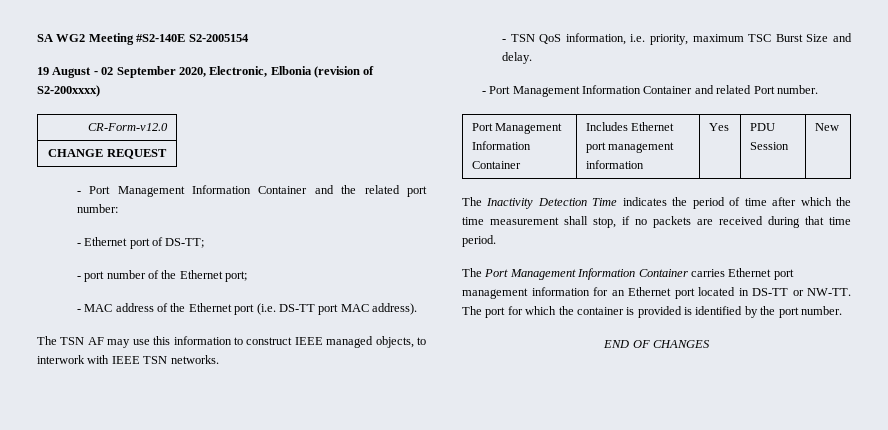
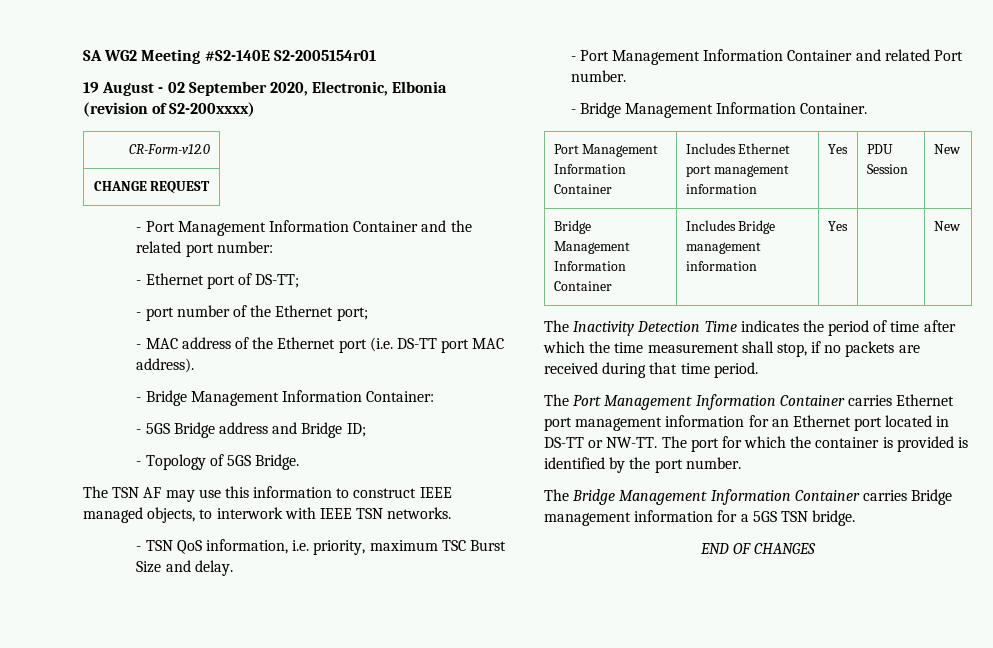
[188,34,249,42] S2-2005154 -> [273,50,376,61] S2-2005154r01
(418, 309) none -> [136,390,435,406] [136,422,366,438] [136,454,300,470] // - Bridge Management Information Container: // - 5GS Bridge address and Bridge ID; // - Topology of 5GS Bridge.
(818, 89) none -> [570,102,868,118] // - Bridge Management Information Container.
(839, 127) none -> [553,220,591,234] [553,241,630,254] [553,261,626,271] [553,281,612,291] [685,220,776,234] [685,242,761,254] [685,261,757,271] [827,221,848,231] [933,221,961,231] // Bridge Management Information Container | Includes Bridge management information | Yes | | New
(842, 310) none -> [544,489,953,505] [544,510,856,526] // The Bridge Management Information Container carries Bridge management information for a 5GS TSN bridge.

